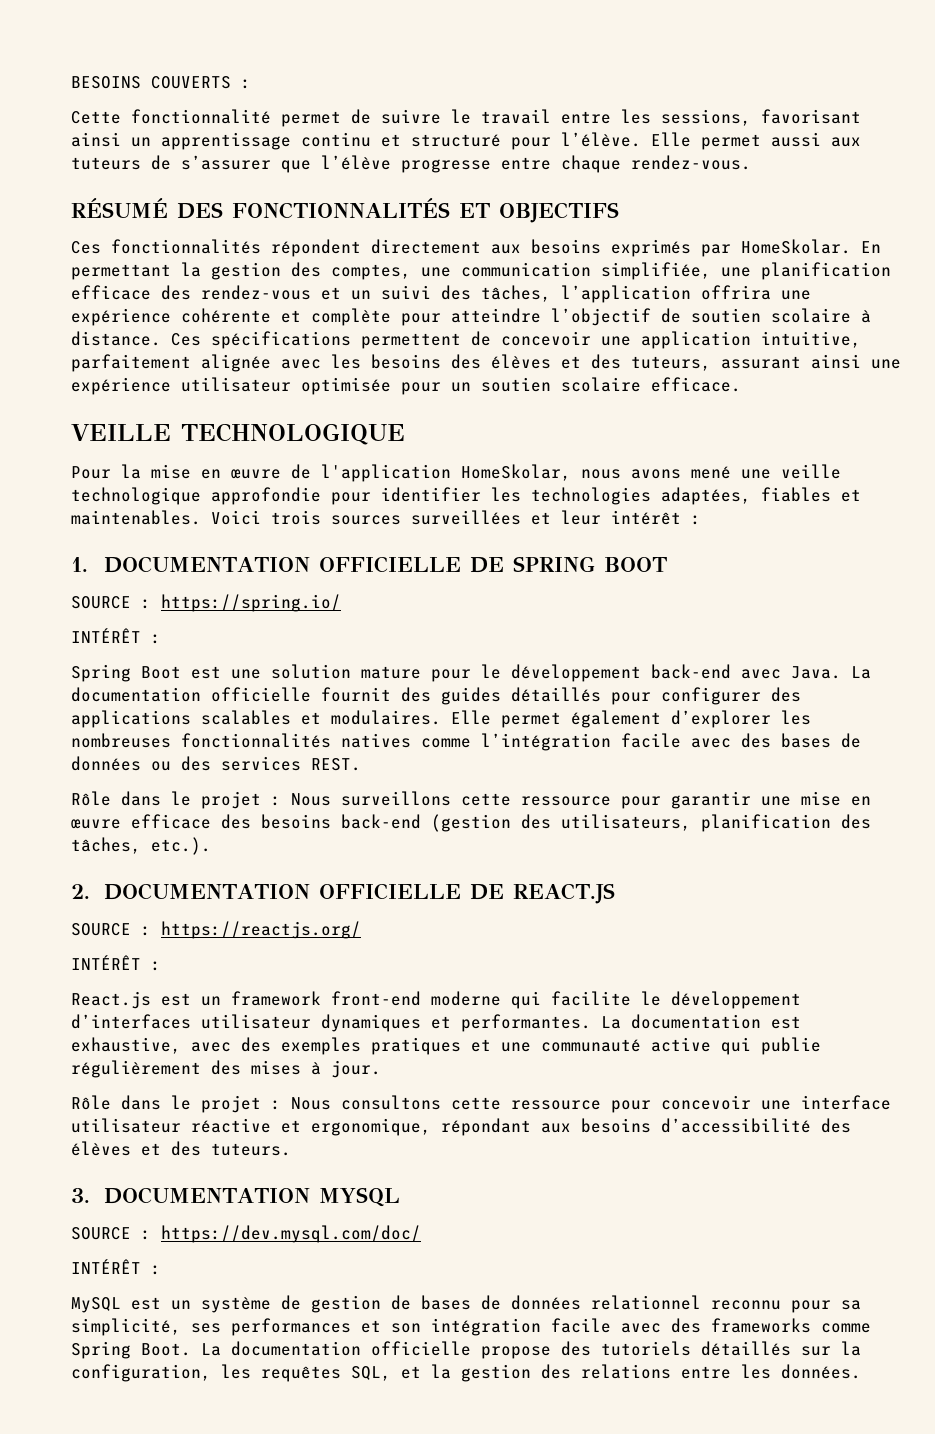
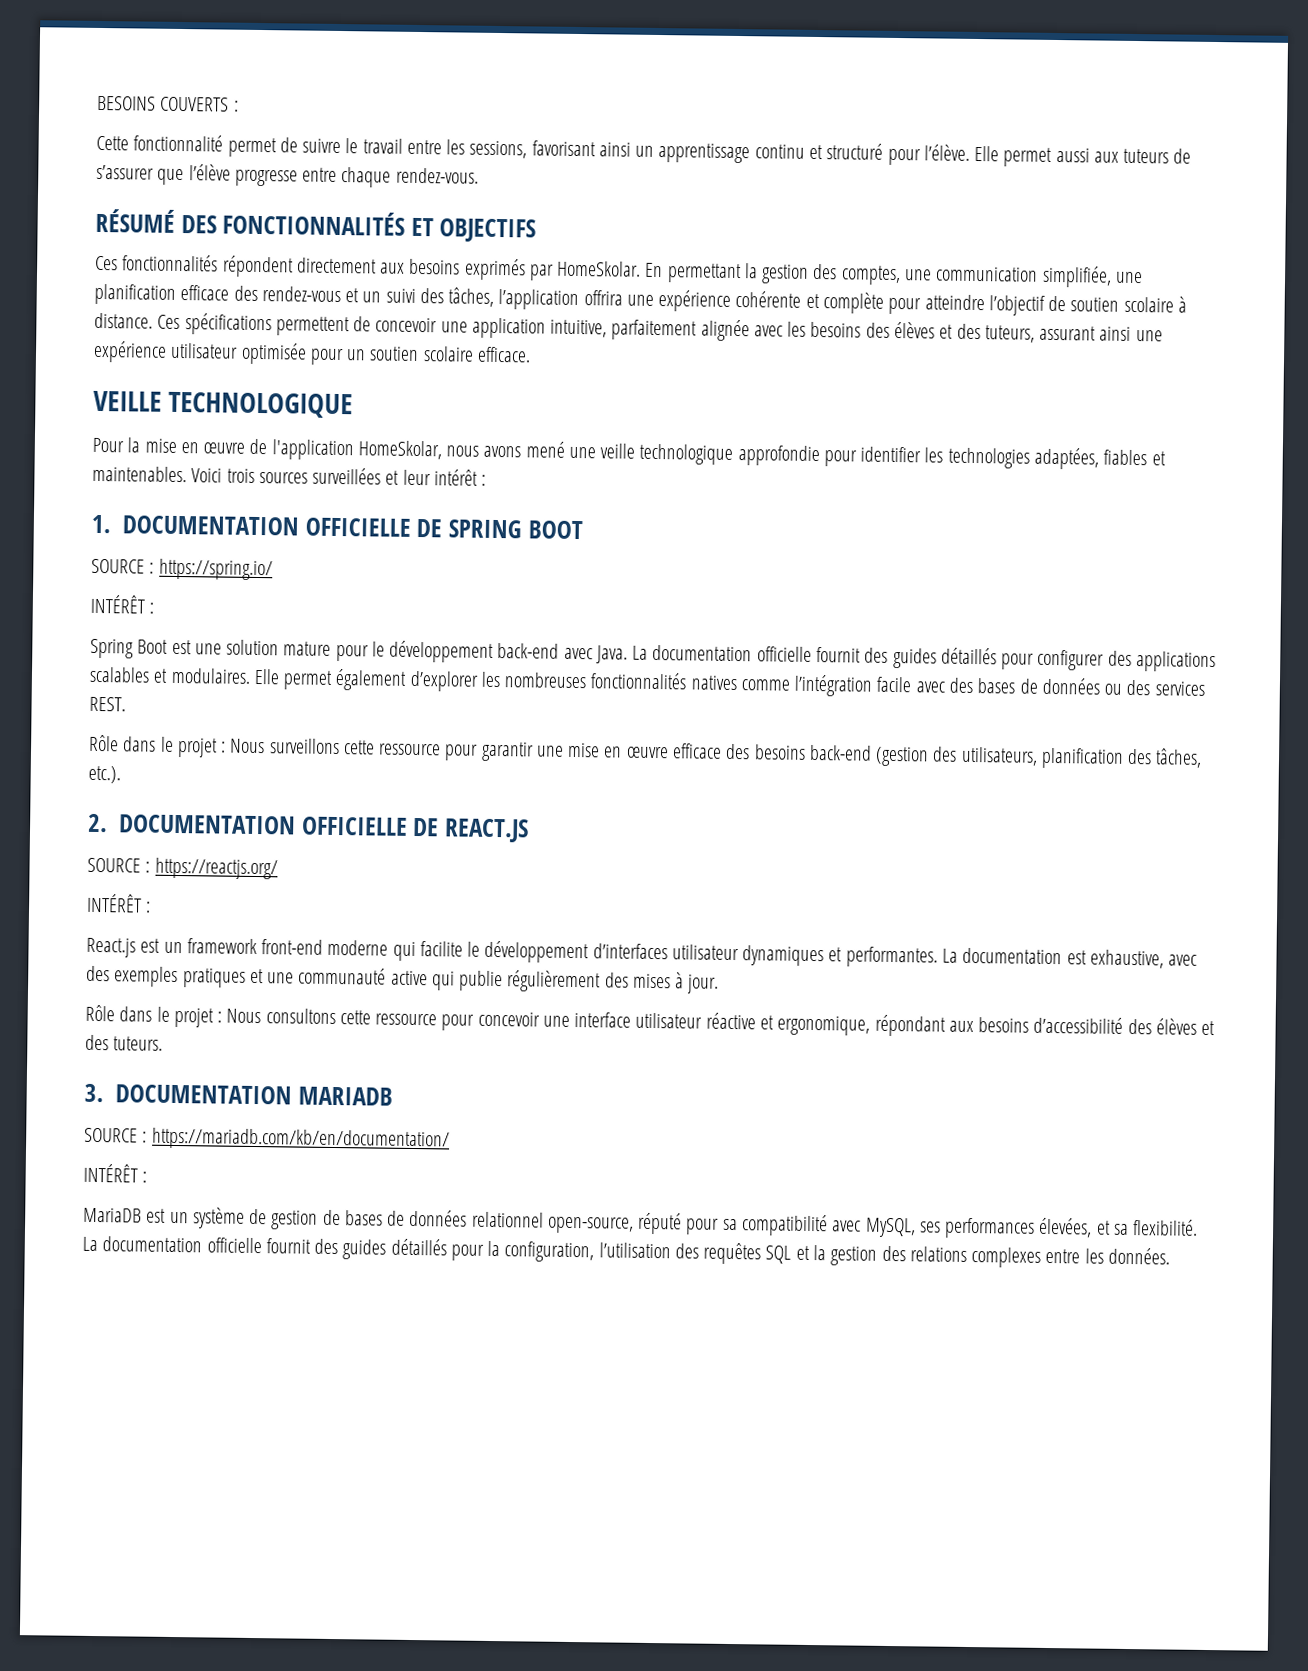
[319,1187,401,1207] [71,1225,421,1243] [71,1259,161,1275] [71,1297,121,1313] MYSQL // SOURCE : https://dev.mysql.com/doc/ // INTÉRÊT : // MySQL -> [297,1086,393,1106] [84,1127,450,1152] [83,1163,148,1183] [83,1207,142,1223] MARIADB // SOURCE : https://mariadb.com/kb/en/documentation/ // INTÉRÊT : // MariaDB
[711,1300,861,1313] [71,1318,871,1336] [71,1341,861,1359] [71,1364,391,1382] reconnu pour sa simplicité, ses performances et son intégration facile avec des frameworks comme Spring Boot. La documentation officielle propose des tutoriels détaillés sur la configuration, les requêtes SQL, -> [547,1212,1199,1239] [82,1236,792,1265] open-source, réputé pour sa compatibilité avec MySQL, ses performances élevées, et sa flexibilité. La documentation officielle fournit des guides détaillés pour la configuration, l’utilisation des requêtes SQL
(671, 1371) none -> [971,1247,1042,1268] complexes

